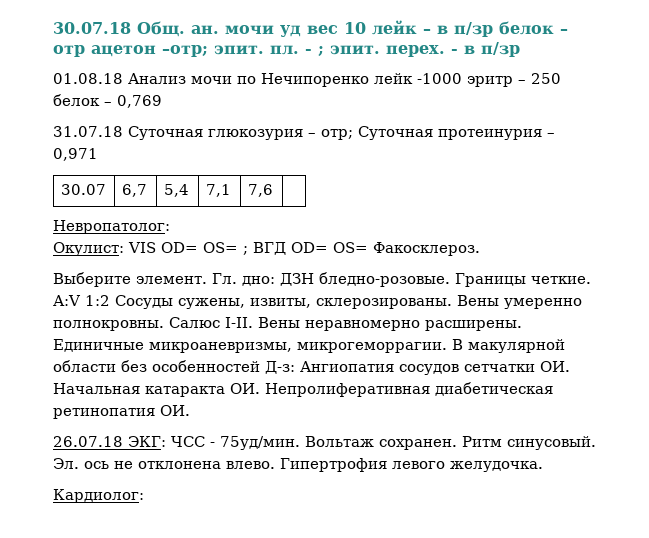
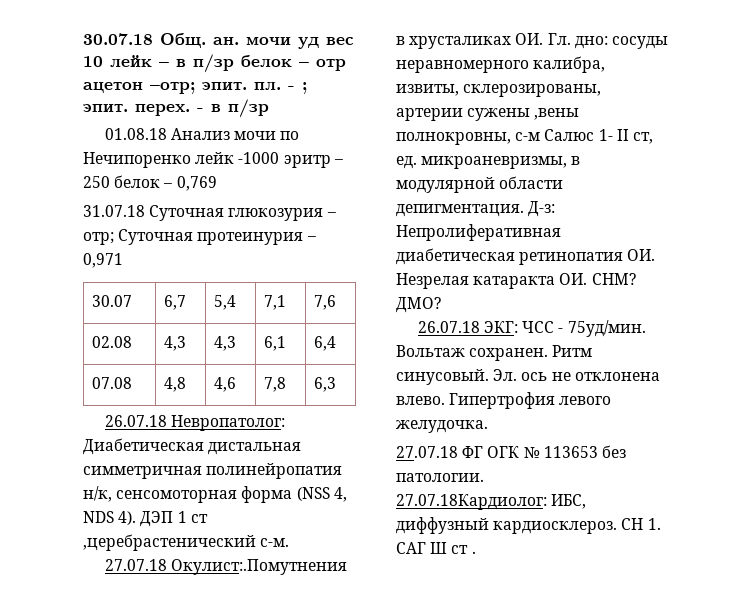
[53,220,170,234] [53,242,480,256] [53,272,591,287] [53,295,582,309] [53,317,522,331] [53,339,565,353] [53,360,570,375] [53,383,260,397] | // Невропатолог: // Окулист: VIS OD= OS= ; ВГД OD= OS= Факосклероз. // Выберите элемент. Гл. дно: ДЗН бледно-розовые. Границы четкие. А:V 1:2 Сосуды сужены, извиты, склерозированы. Вены умеренно полнокровны. Салюс I-II. Вены неравномерно расширены. Единичные микроаневризмы, микрогеморрагии. В макулярной области без особенностей Д-з: Ангиопатия сосудов сетчатки ОИ. Начальная катаракта ОИ. -> [91,336,132,348] [163,336,186,351] [213,336,236,351] [263,336,286,351] [313,336,336,351] [91,377,132,389] [163,377,186,392] [213,377,236,392] [263,377,286,392] [313,377,336,392] [104,415,286,431] [83,438,302,455] [83,463,343,479] [83,486,347,503] [83,511,208,527] [83,534,290,551] [104,559,348,575] [396,33,668,49] [396,56,606,73] [396,84,602,97] [396,108,580,121] [396,129,653,145] [396,156,581,169] [396,176,564,193] [396,201,556,217] // 02.08 | 4,3 | 4,3 | 6,1 | 6,4 // 07.08 | 4,8 | 4,6 | 7,8 | 6,3 // 26.07.18 Невропатолог: Диабетическая дистальная симметричная полинейропатия н/к, сенсомоторная форма (NSS 4, NDS 4). ДЭП 1 ст ,церебрастенический с-м. // 27.07.18 Окулист:.Помутнения в хрусталиках ОИ. Гл. дно: сосуды неравномерного калибра, извиты, склерозированы, артерии сужены ,вены полнокровны, с-м Салюс 1- II ст, ед. микроаневризмы, в модулярной области депигментация. Д-з:
(190, 410) none -> [396,273,636,289] [396,297,441,313] Незрелая катаракта ОИ. СНМ? ДМО?
[53,489,144,503] Кардиолог: -> [396,445,626,458] [396,473,484,482] [396,494,587,510] [396,517,661,534] [396,542,476,554] 27.07.18 ФГ ОГК № 113653 без патологии. // 27.07.18Кардиолог: ИБС, диффузный кардиосклероз. СН 1. САГ Ш ст .

